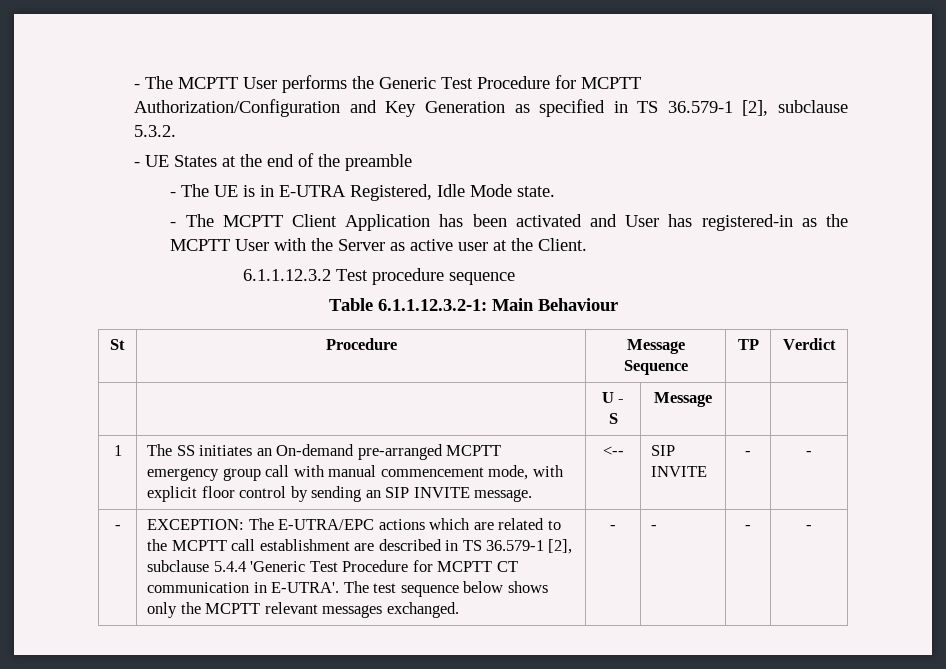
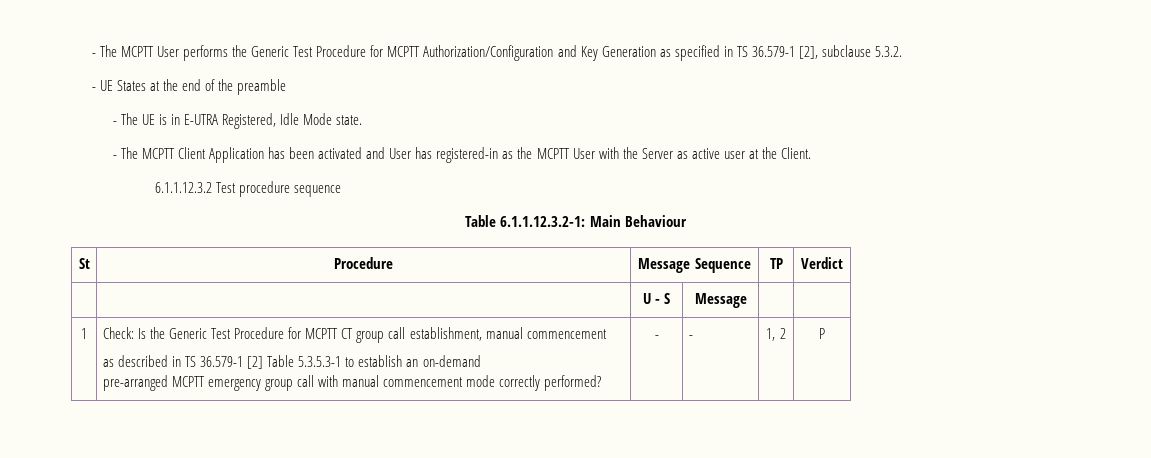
[147,444,355,456] The SS initiates an On-demand -> [102,327,607,343] [102,355,481,369] Check: Is the Generic Test Procedure for MCPTT CT group call establishment, manual commencement // as described in TS 36.579-1 [2] Table 5.3.5.3-1 to establish an on-demand //
[488,465,564,480] [147,486,532,502] [602,446,624,456] [651,445,676,456] [651,466,708,477] [745,451,751,456] [806,451,812,456] [114,525,121,530] [147,518,561,530] [147,539,573,554] [147,560,518,572] [147,581,548,597] [147,602,459,618] [610,525,616,530] [651,525,658,530] [745,525,751,530] [806,525,812,530] mode, with explicit floor control by sending an SIP INVITE message. | <-- | SIP INVITE | - | - // - | EXCEPTION: The E-UTRA/EPC actions which are related to the MCPTT call establishment are described in TS 36.579-1 [2], subclause 5.4.4 'Generic Test Procedure for MCPTT CT communication in E-UTRA'. The test sequence below shows only the MCPTT relevant messages exchanged. | - | - | - | - -> [466,375,602,391] [654,335,659,339] [688,335,693,339] [766,328,786,341] [819,328,825,339] mode correctly performed? | - | - | 1, 2 | P

